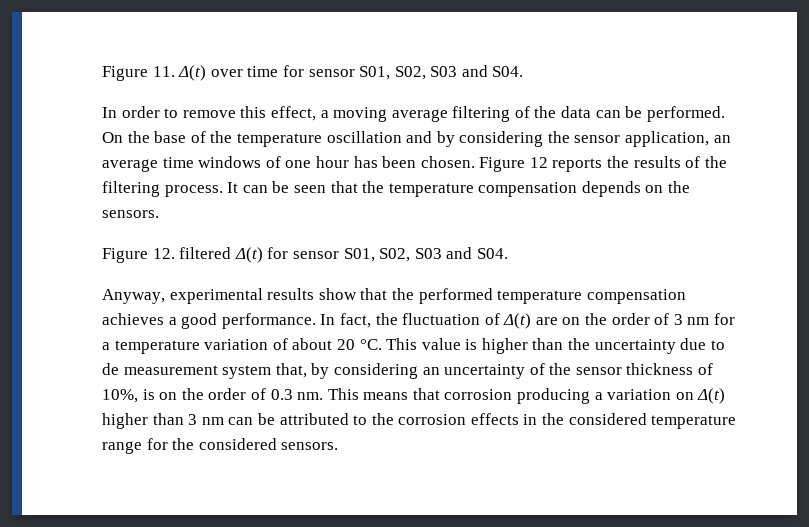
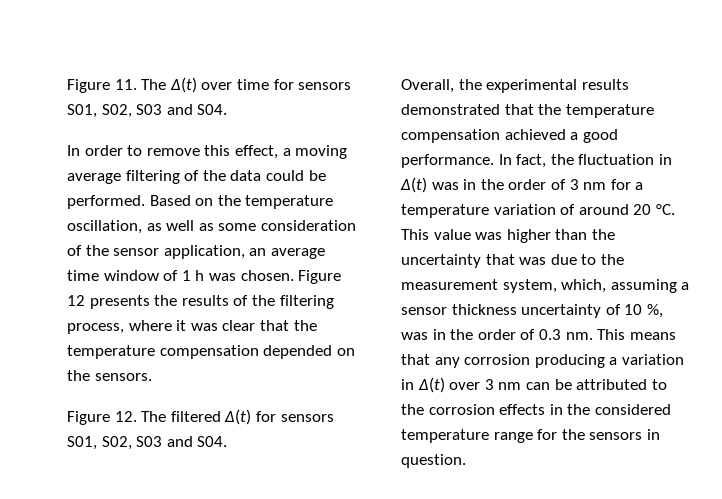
(175, 71) none -> [141,79,167,90] The
[308,69,355,77] sensor -> [298,82,352,90] sensors
[595,110,621,118] can -> [265,170,304,181] could
[102,131,544,147] On the base of the temperature oscillation and by considering -> [149,195,334,209] [67,220,356,234] [67,245,82,256] Based on the temperature oscillation, as well as some consideration of
[198,156,417,168] windows of one hour has been -> [103,270,236,281] window of 1 h was
[552,158,603,172] reports -> [89,295,150,309] presents
[164,181,641,197] process. It can be seen that the temperature compensation depends -> [67,320,317,334] [67,345,333,359] process, where it was clear that the temperature compensation depended
(175, 253) none -> [141,411,167,422] The
[292,247,508,262] [102,289,165,304] sensor S01, S02, S03 and S04. // Anyway, -> [280,414,334,422] [67,436,228,450] [401,79,482,93] sensors S01, S02, S03 and S04. // Overall, the
[318,288,686,304] [102,313,164,325] show that the performed temperature compensation achieves -> [401,104,654,118] [401,129,566,143] demonstrated that the temperature compensation achieved
[484,313,581,329] of Δ(t) are on -> [658,154,672,165] [400,177,477,193] in Δ(t) was in
[292,338,333,350] about -> [578,204,629,215] around
[465,339,478,350] is -> [475,232,503,240] was
[680,338,725,350] [102,363,714,379] [102,389,178,403] due to de measurement system that, by considering an uncertainty of the sensor thickness of 10%, is on -> [485,254,624,265] [401,279,690,293] [401,304,663,318] [401,329,446,340] that was due to the measurement system, which, assuming a sensor thickness uncertainty of 10 %, was in
(440, 394) none -> [434,357,460,368] any
[675,388,726,404] [102,413,184,429] on Δ(t) higher than -> [401,377,481,393] in Δ(t) over
[198,438,339,450] considered sensors. -> [589,429,660,440] [401,454,466,468] sensors in question.

